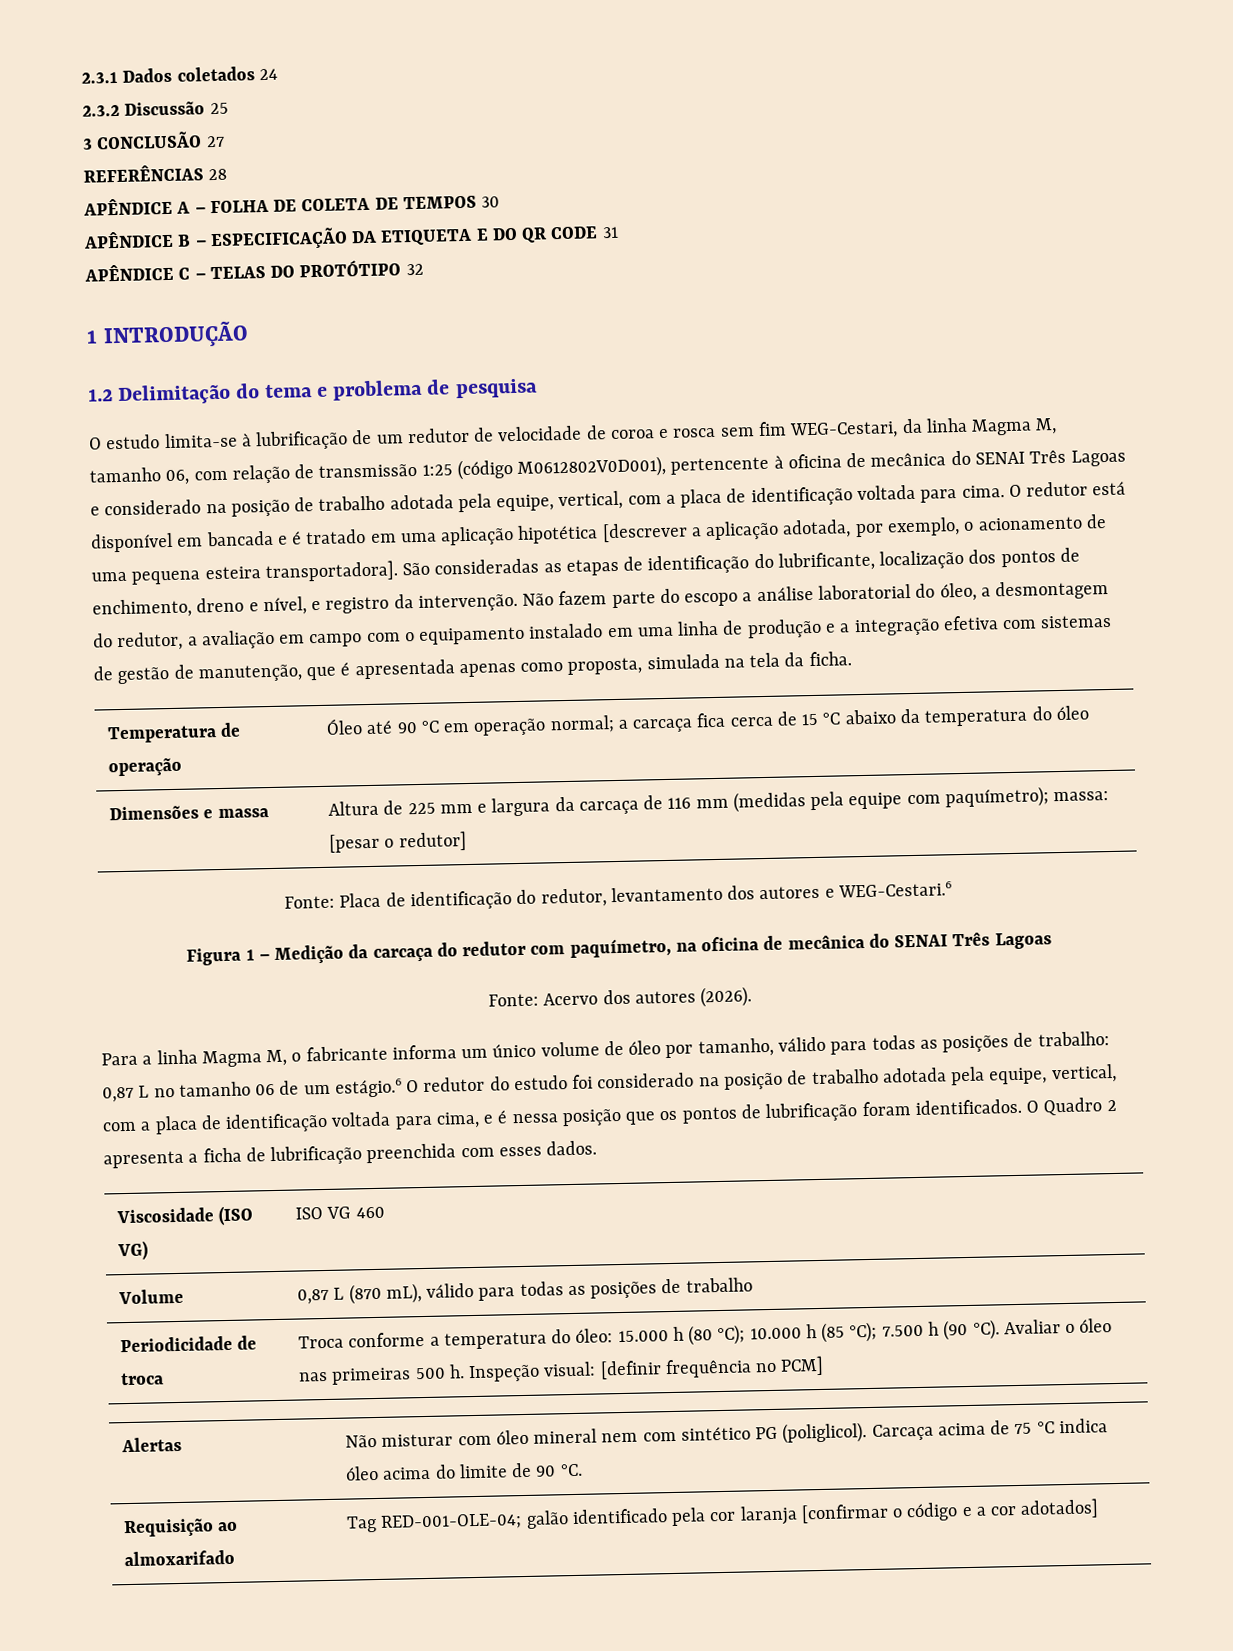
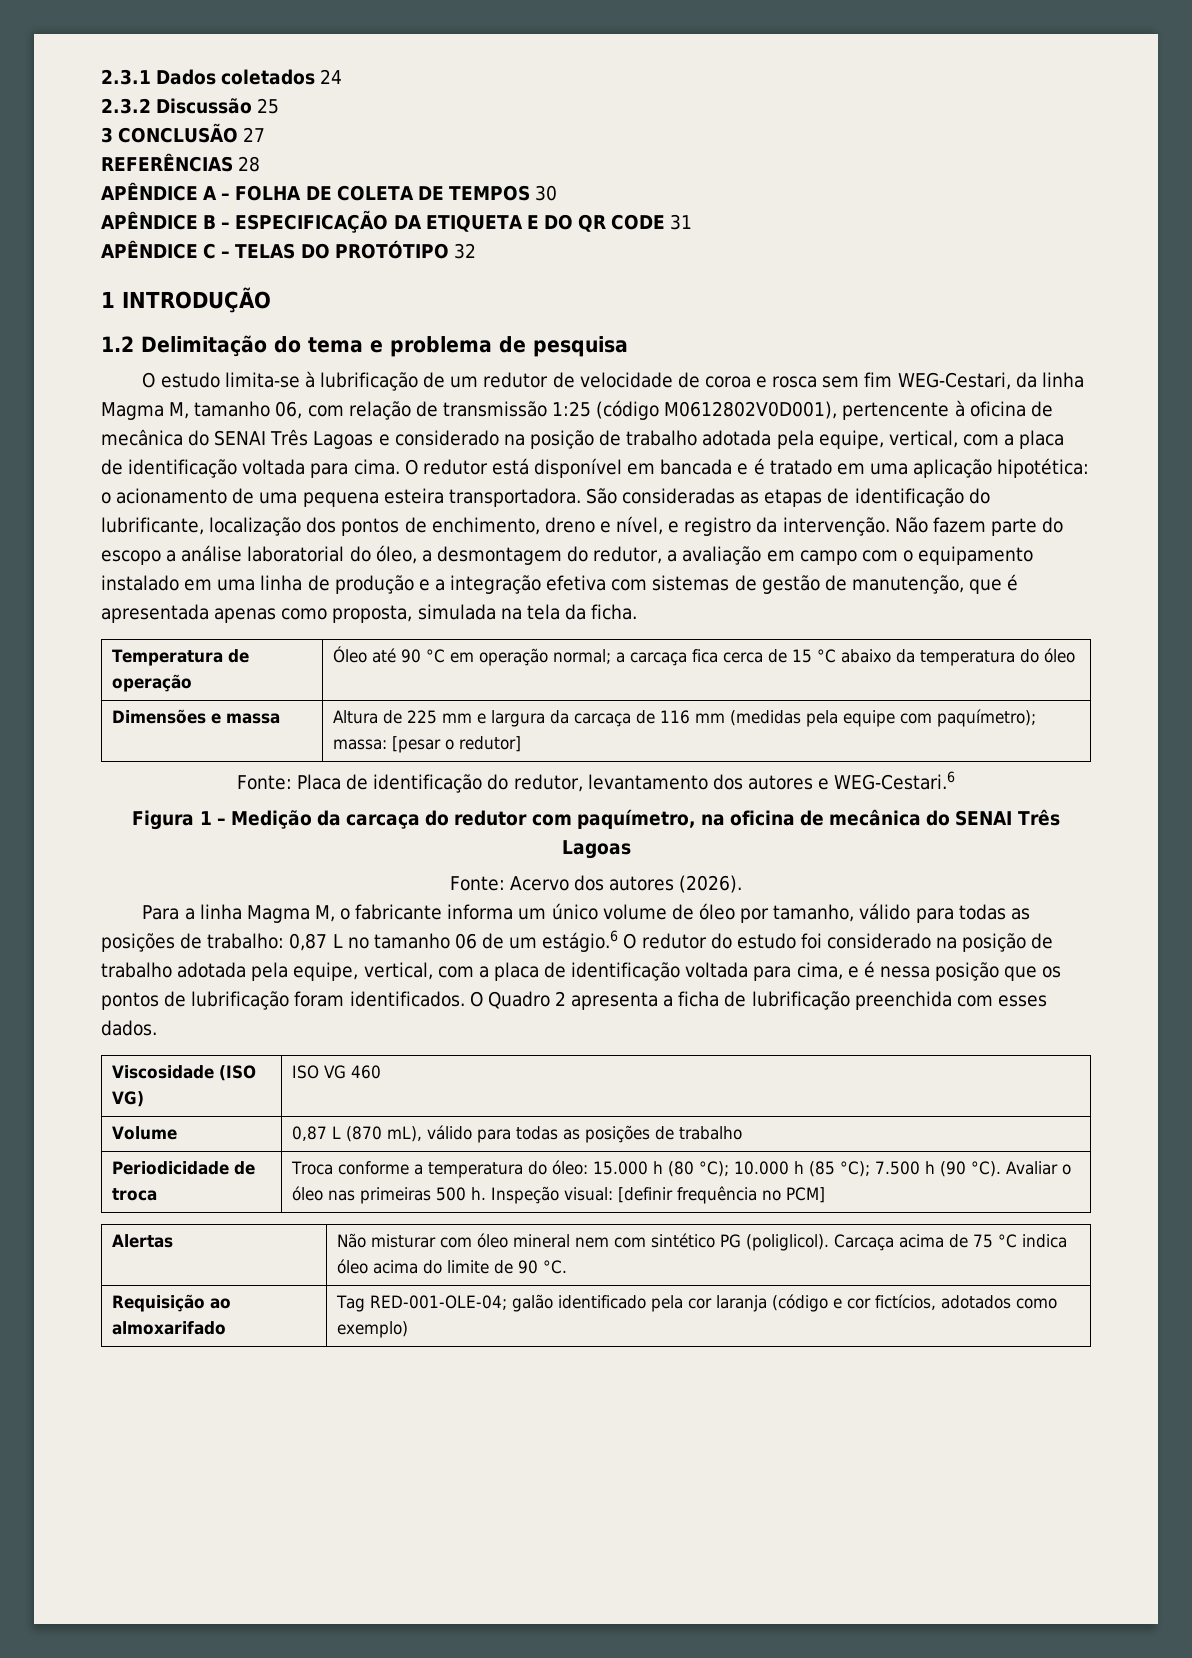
[517,517,960,544] hipotética [descrever a aplicação adotada, por exemplo, -> [997,458,1090,478] hipotética:
[264,560,398,583] transportadora]. -> [448,488,581,507] transportadora.
[800,1498,1100,1524] [confirmar o código e a cor adotados] -> [772,1294,1058,1312] [337,1321,409,1338] (código e cor fictícios, adotados como exemplo)

